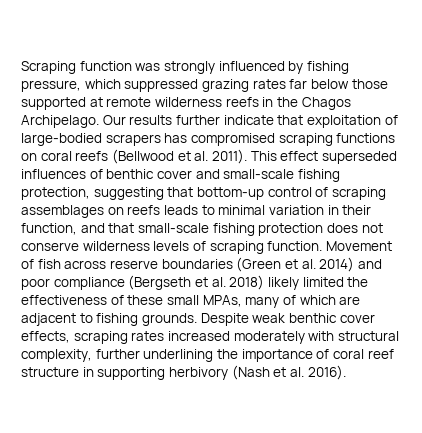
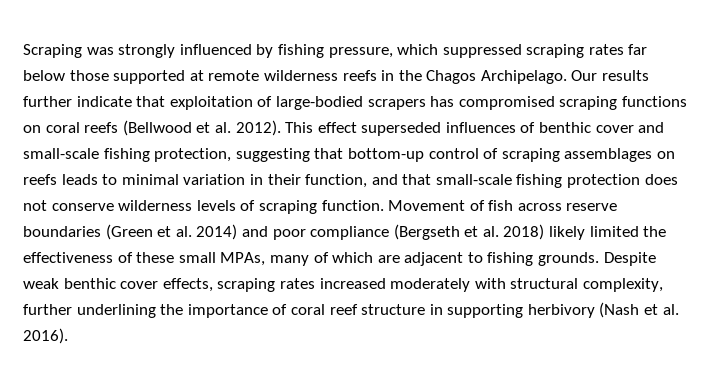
[79,61,132,71] function -> (82, 51) none
[201,79,249,92] grazing -> [526,44,585,58] scraping
[211,149,247,164] 2011). -> [235,120,281,136] 2012).

